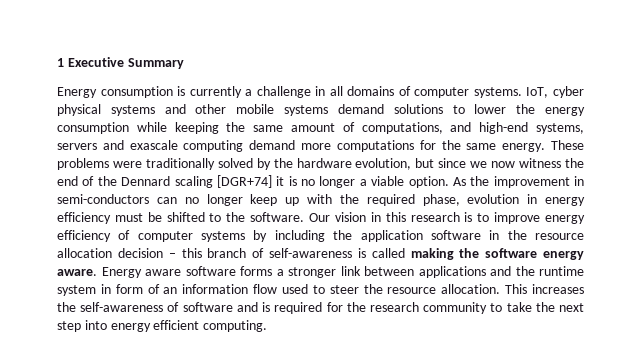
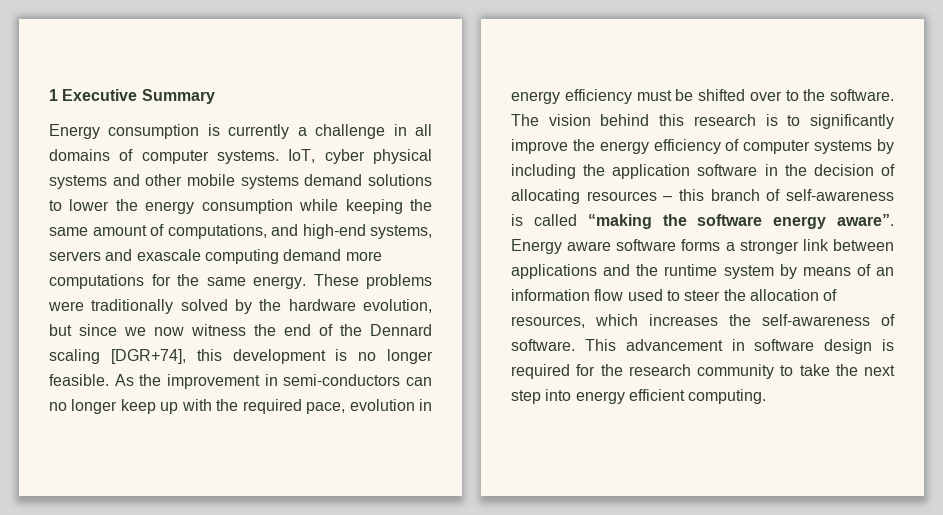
[216,175,449,188] [DGR+74] it is no longer a viable option. -> [110,349,433,364] [49,374,109,386] [DGR+74], this development is no longer feasible.
[422,194,460,206] phase, -> [306,402,346,414] pace,
(205, 217) none -> [749,91,782,101] over
[309,212,381,222] Our vision in -> [511,114,650,126] The vision behind
[494,212,541,224] improve -> [810,114,894,129] [511,139,595,154] significantly improve the
[535,233,584,240] [57,248,163,258] resource allocation decision -> [813,164,895,176] [511,189,657,204] decision of allocating resources
[410,248,454,260] making -> [587,214,652,229] “making
[57,269,97,276] aware. -> [837,214,894,226] aware”.
[100,284,143,294] in form -> [779,264,851,279] by means
[387,284,584,294] [57,302,258,312] resource allocation. This increases the self-awareness of software and -> [749,289,838,301] [511,314,895,328] [511,339,873,354] allocation of resources, which increases the self-awareness of software. This advancement in software design

